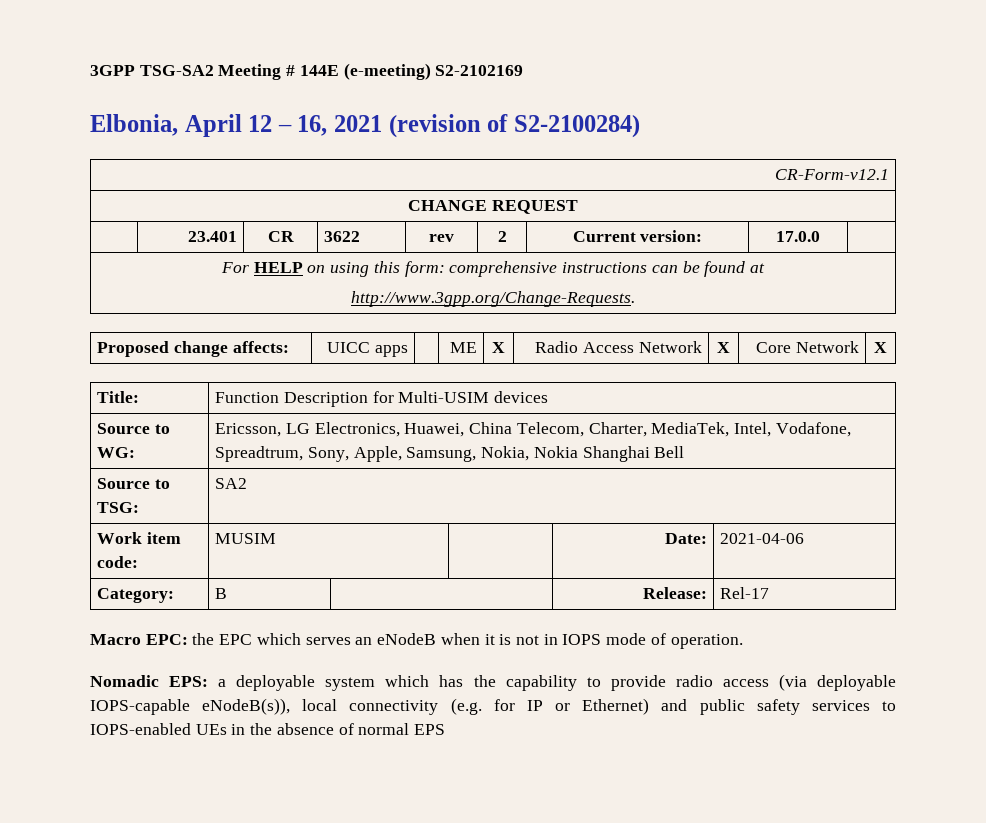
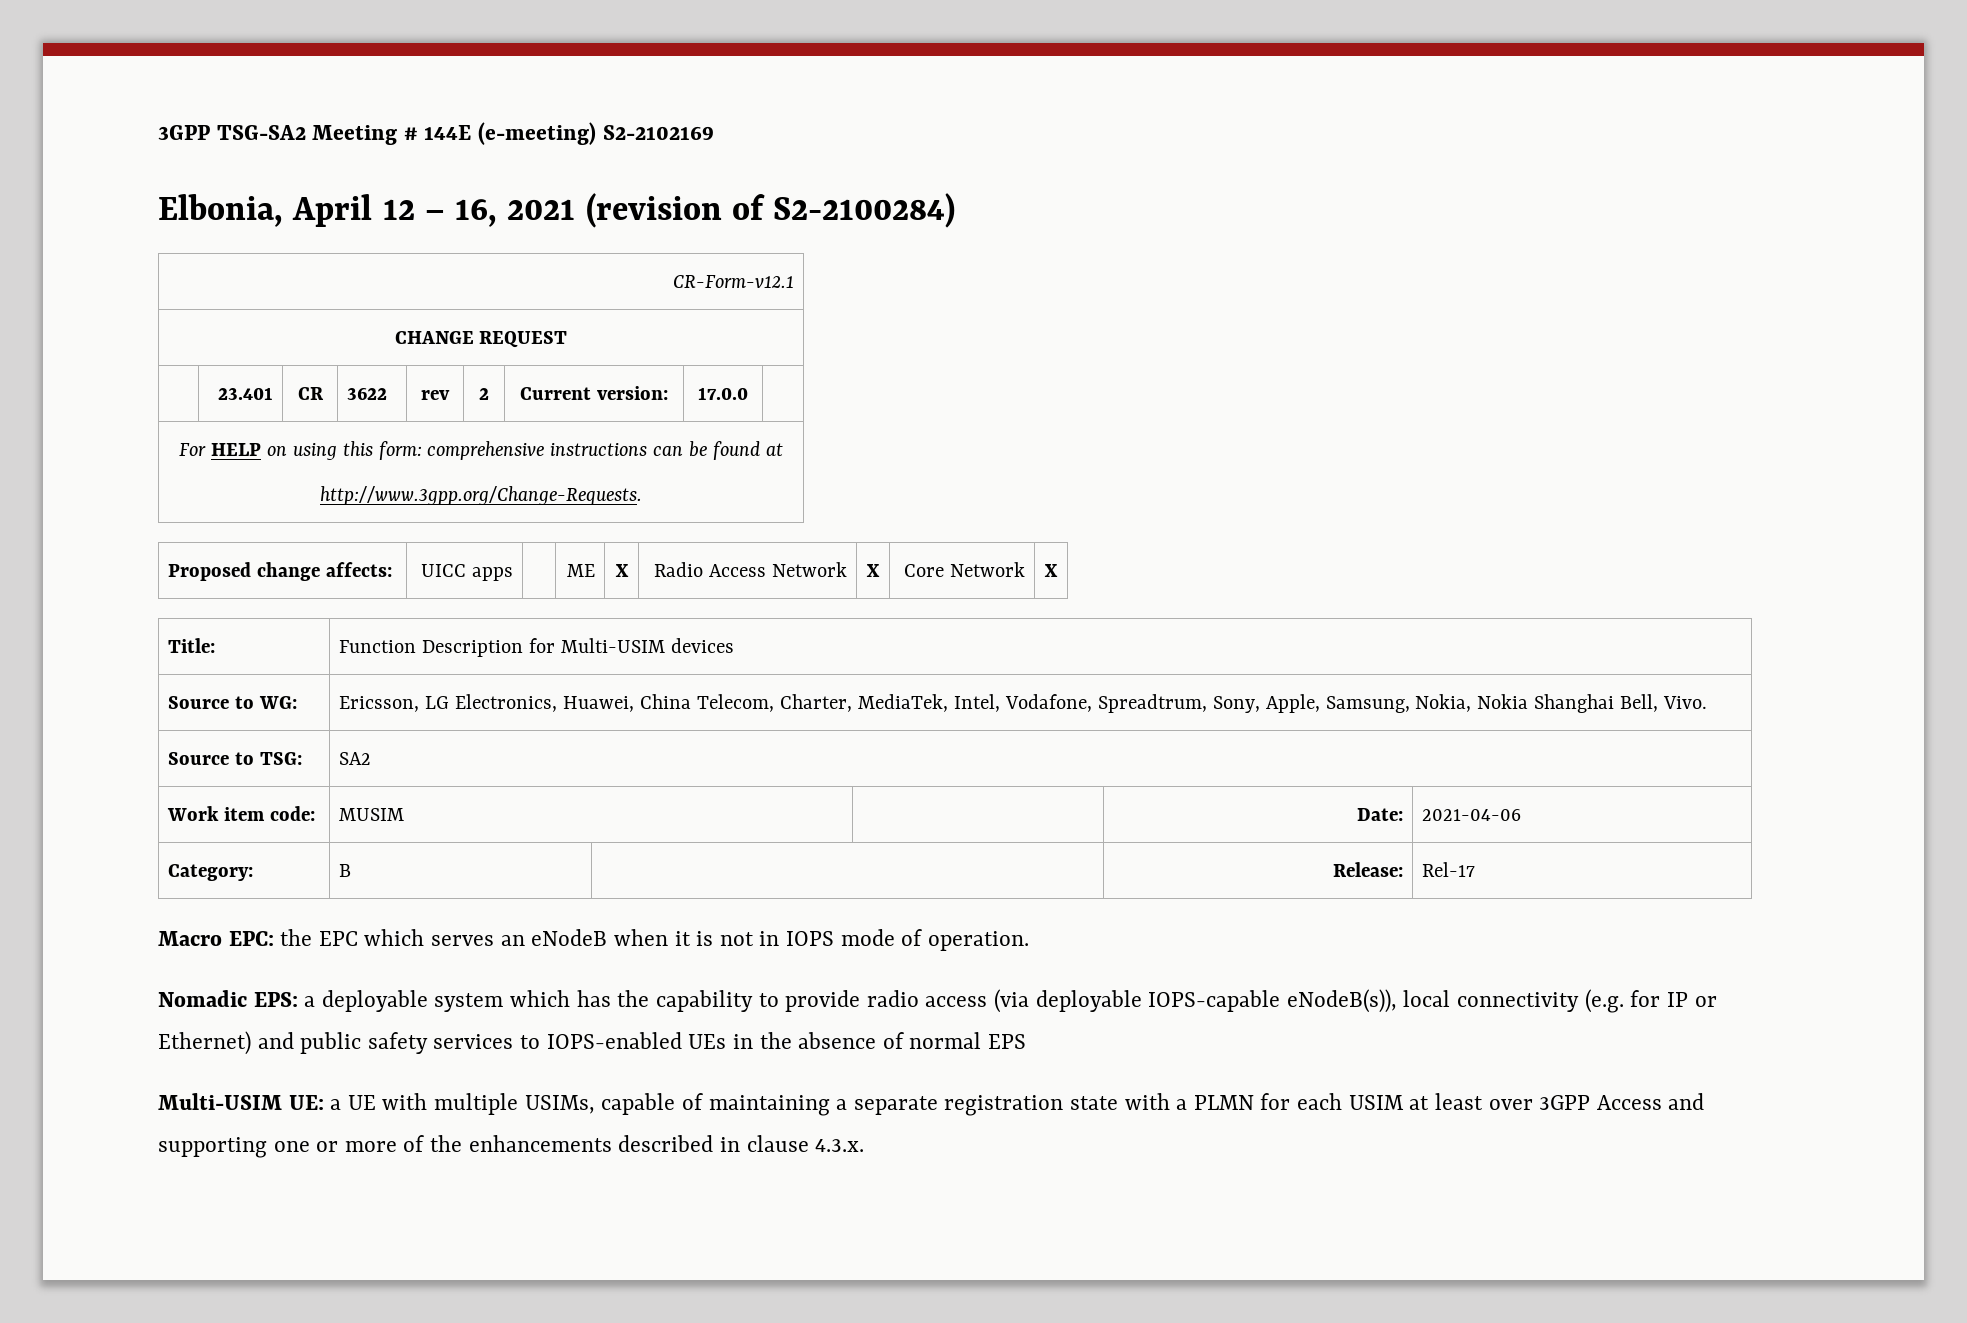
[654,446,685,458] Bell -> [1620,694,1708,712] Bell, Vivo.
(446, 729) none -> [158,1093,1705,1116] [158,1135,865,1158] // Multi-USIM UE: a UE with multiple USIMs, capable of maintaining a separate registration state with a PLMN for each USIM at least over 3GPP Access and supporting one or more of the enhancements described in clause 4.3.x.

